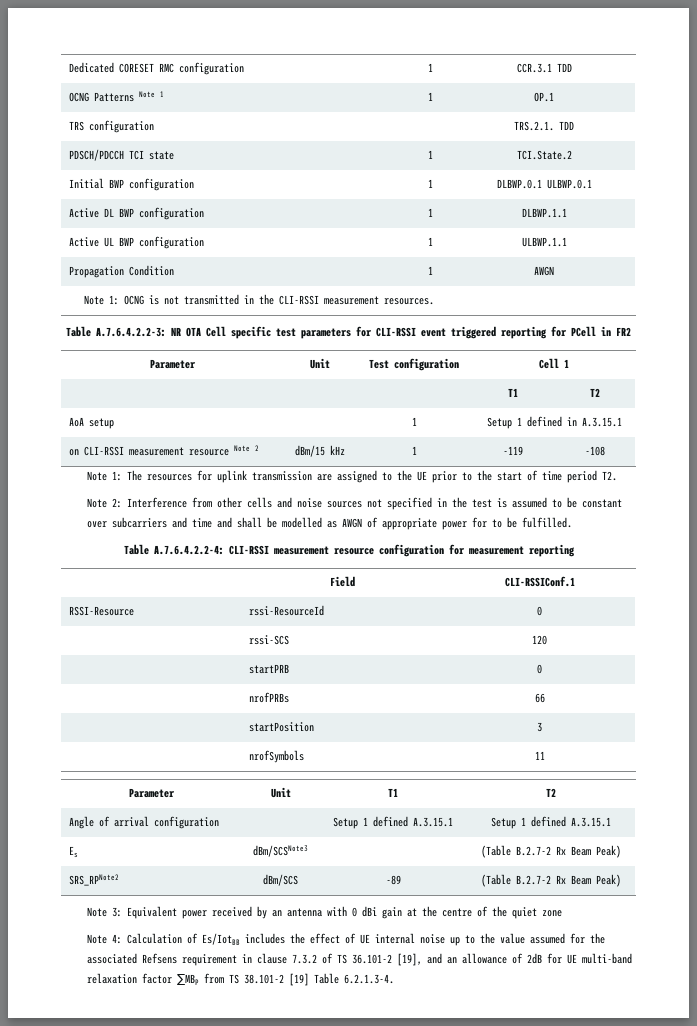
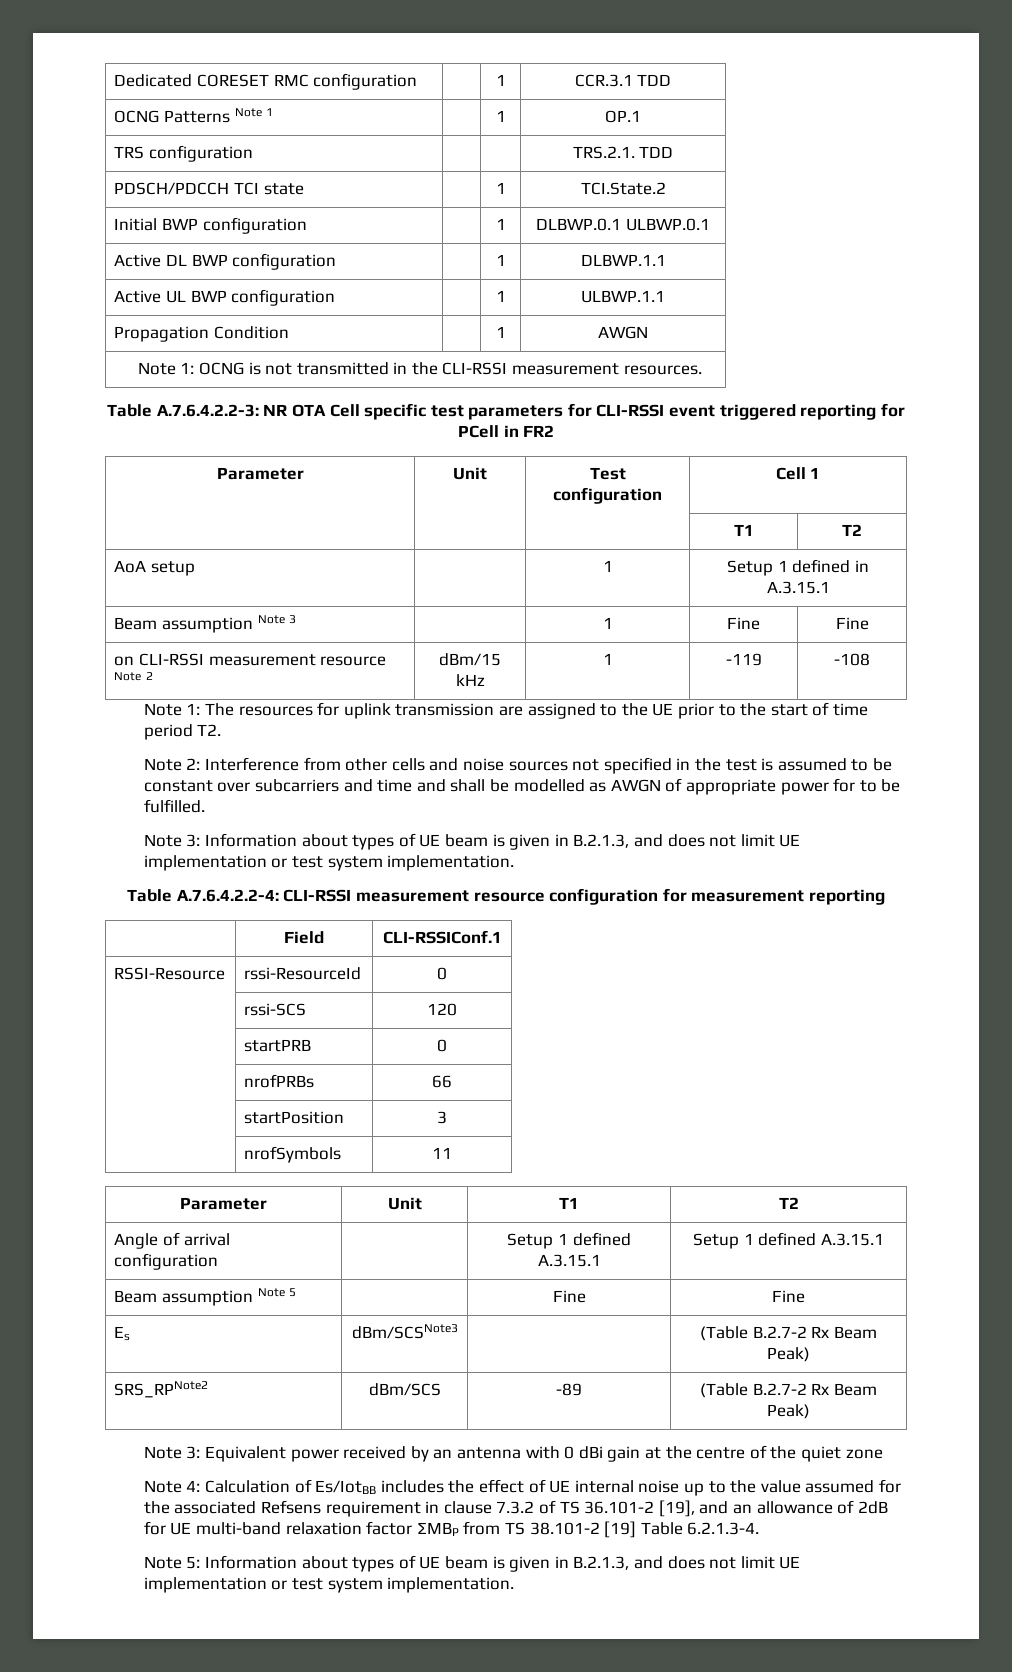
(622, 422) none -> [114,615,297,633] [602,617,613,629] [727,617,760,630] [835,617,869,630] // Beam assumption Note 3 | | 1 | Fine | Fine
(573, 522) none -> [143,833,801,850] [143,855,515,871] // Note 3: Information about types of UE beam is given in B.2.1.3, and does not limit UE implementation or test system implementation.
(611, 822) none -> [114,1288,297,1306] [552,1290,586,1303] [772,1290,805,1303] // Beam assumption Note 5 | | Fine | Fine
(395, 979) none -> [143,1555,801,1572] [143,1577,515,1593] // Note 5: Information about types of UE beam is given in B.2.1.3, and does not limit UE implementation or test system implementation.

